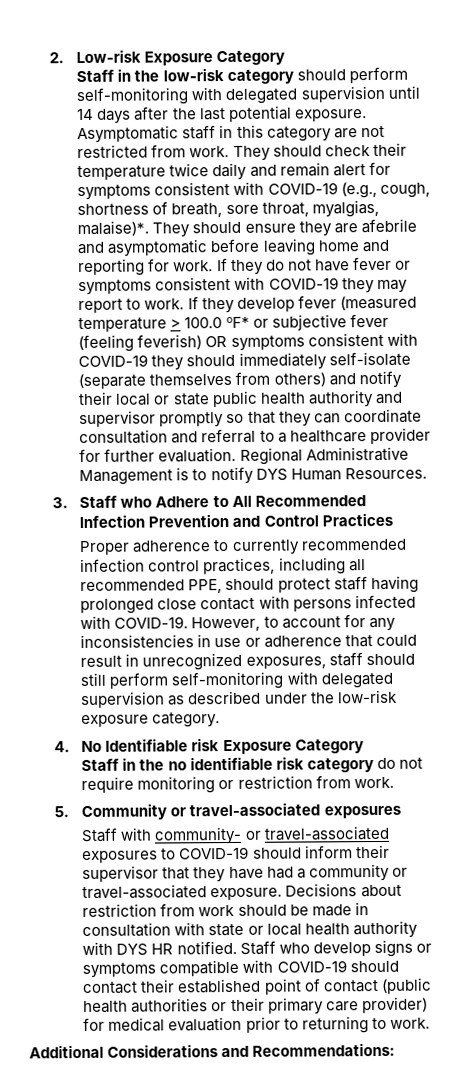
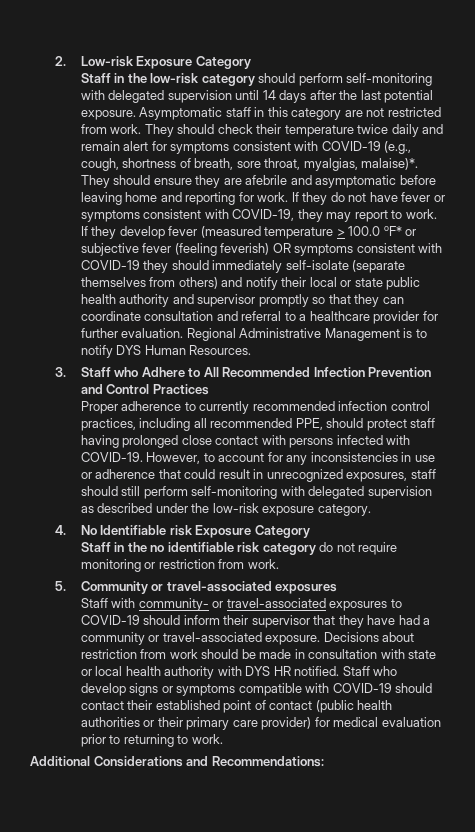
[268,277,339,290] COVID-19 -> [232,209,295,221] COVID-19,

